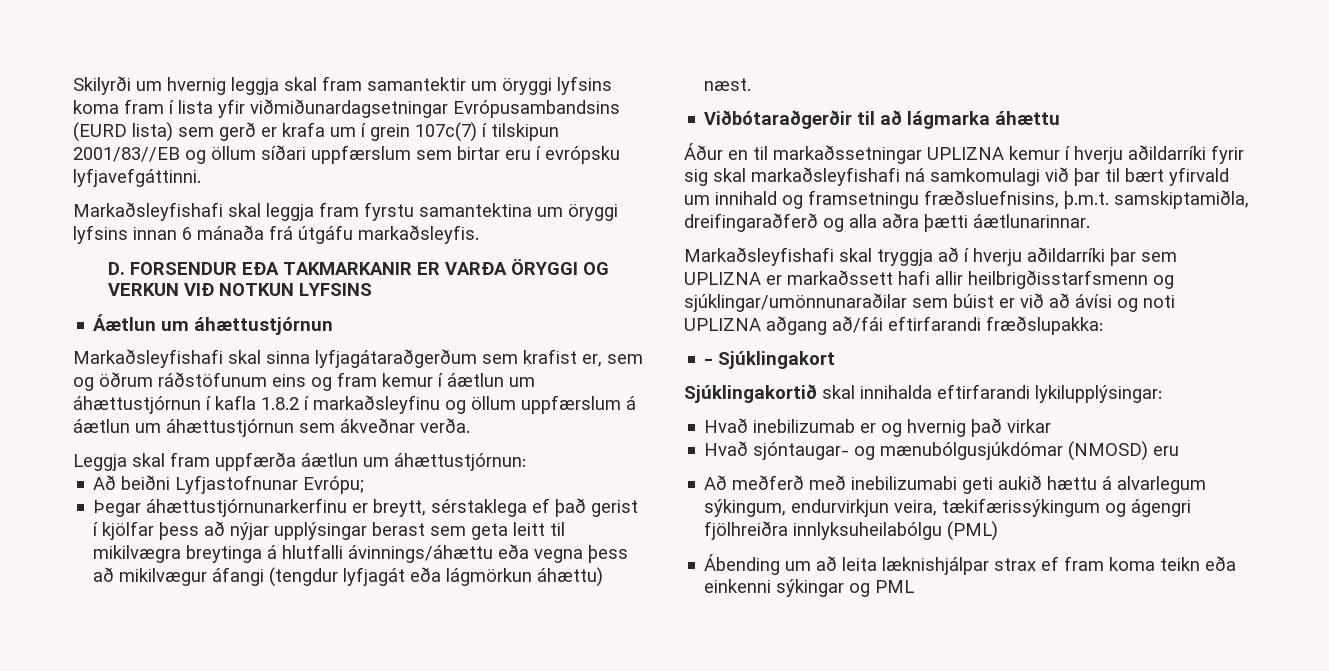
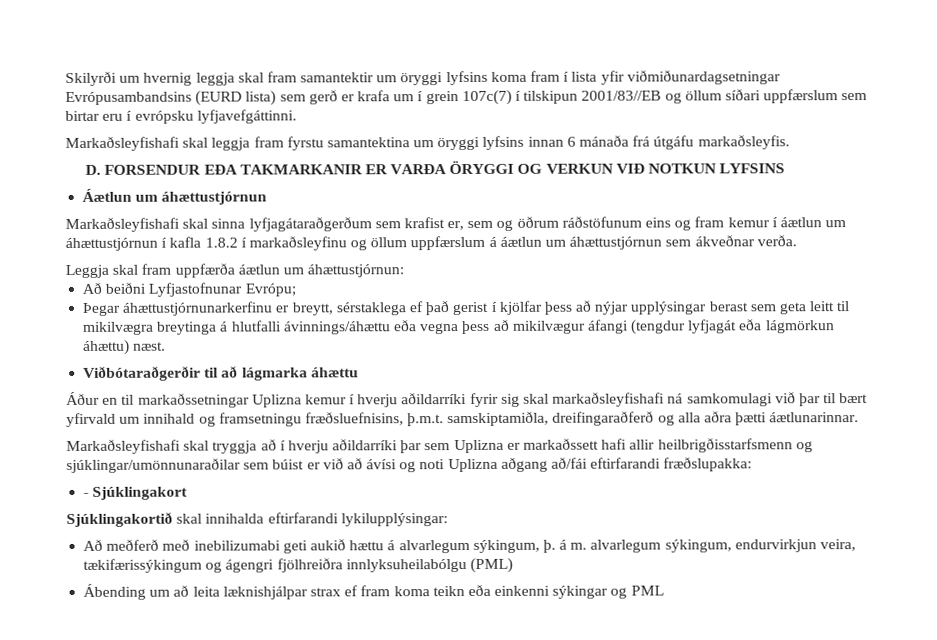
[927,147,1004,160] UPLIZNA -> [251,394,302,408] Uplizna
[684,272,761,285] UPLIZNA -> [453,439,504,454] Uplizna
[684,318,761,331] UPLIZNA -> [447,458,498,473] Uplizna
[704,418,1052,437] [704,441,1180,461] // Hvað inebilizumab er og hvernig það virkar // Hvað sjóntaugar- og mænubólgusjúkdómar (NMOSD) eru -> (448, 520) none
(787, 508) none -> [542,539,732,553] þ. á m. alvarlegum sýkingum,

